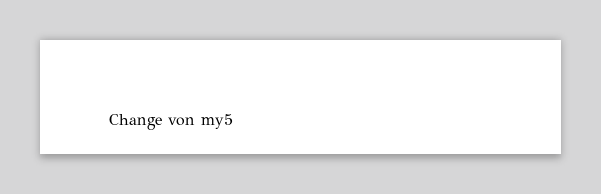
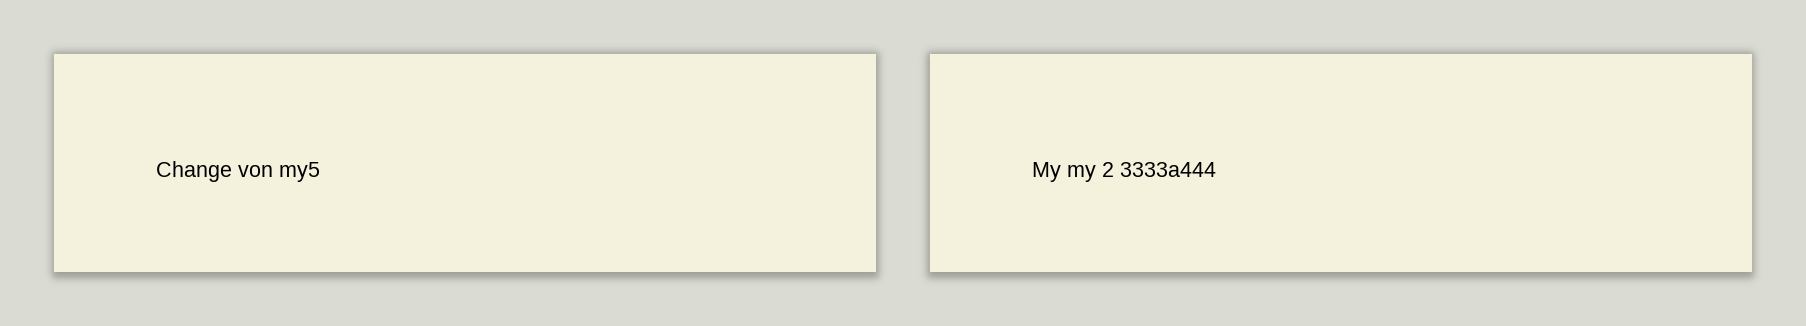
(233, 121) none -> [1032,162,1216,182] // My my 2 3333a444

